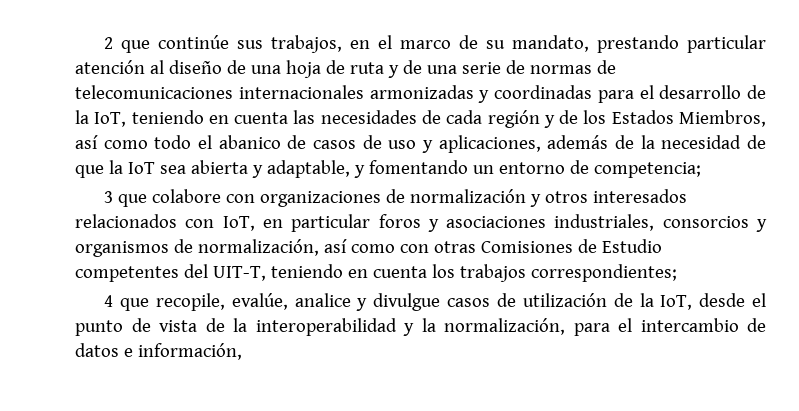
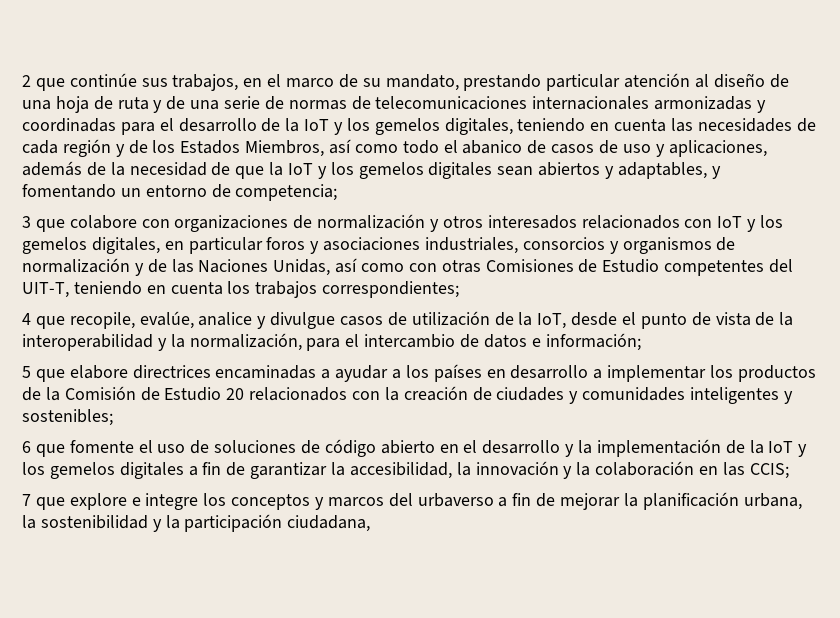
[94,112,127,127] IoT, -> [304,118,513,135] IoT y los gemelos digitales,
[159,160,350,178] sea abierta y adaptable, -> [317,162,707,179] y los gemelos digitales sean abiertos y adaptables,
[222,216,255,231] IoT, -> [717,215,784,232] [22,237,160,254] IoT y los gemelos digitales,
[197,239,319,256] normalización, -> [22,258,331,276] normalización y de las Naciones Unidas,
[137,343,242,360] información, -> [545,333,641,351] [22,364,816,382] [22,386,793,404] [22,409,113,426] [22,439,808,457] [22,461,789,479] [22,492,802,510] [22,514,371,532] información; // 5 que elabore directrices encaminadas a ayudar a los países en desarrollo a implementar los productos de la Comisión de Estudio 20 relacionados con la creación de ciudades y comunidades inteligentes y sostenibles; // 6 que fomente el uso de soluciones de código abierto en el desarrollo y la implementación de la IoT y los gemelos digitales a fin de garantizar la accesibilidad, la innovación y la colaboración en las CCIS; // 7 que explore e integre los conceptos y marcos del urbaverso a fin de mejorar la planificación urbana, la sostenibilidad y la participación ciudadana,

